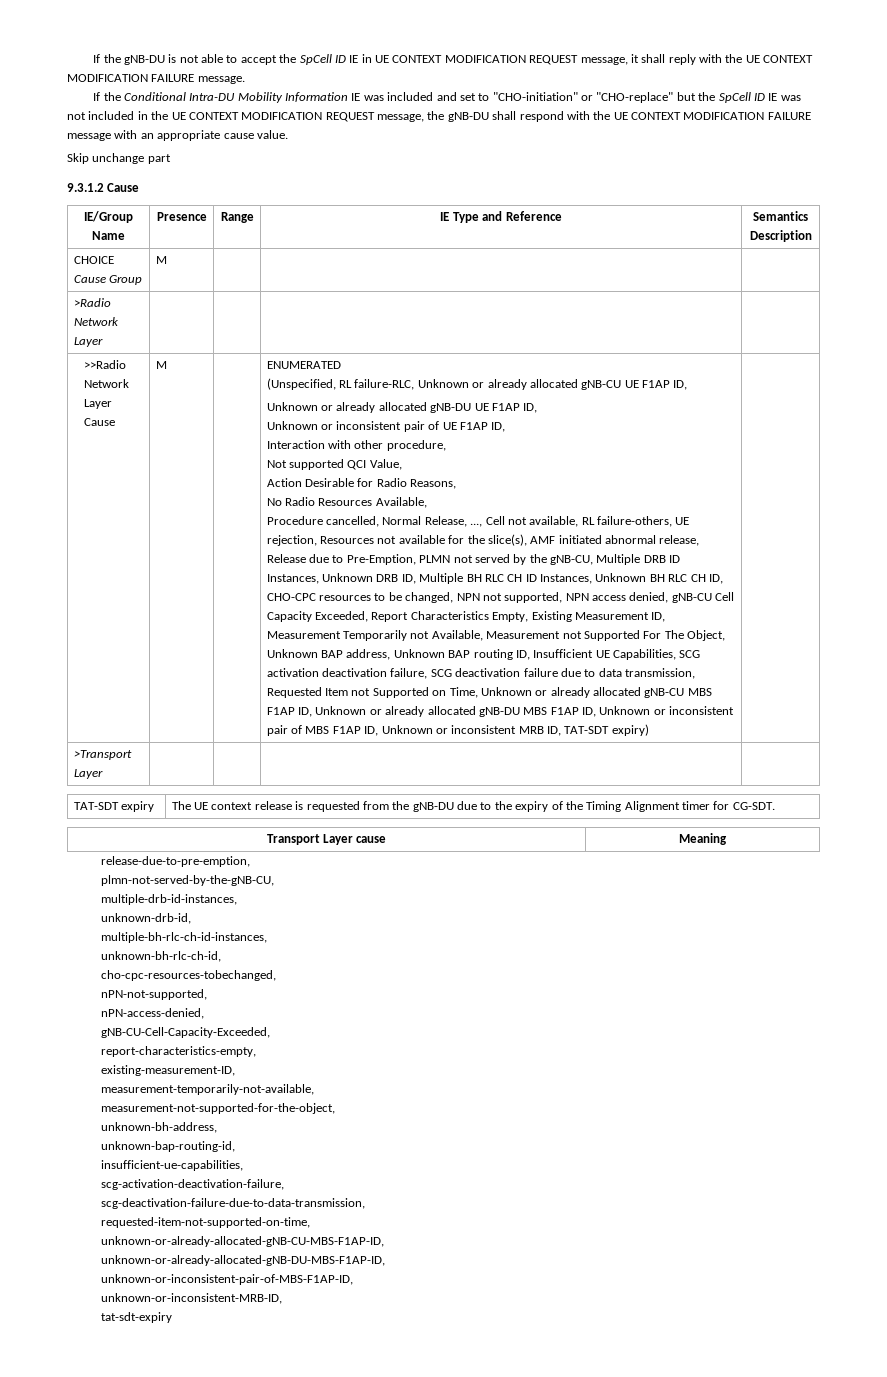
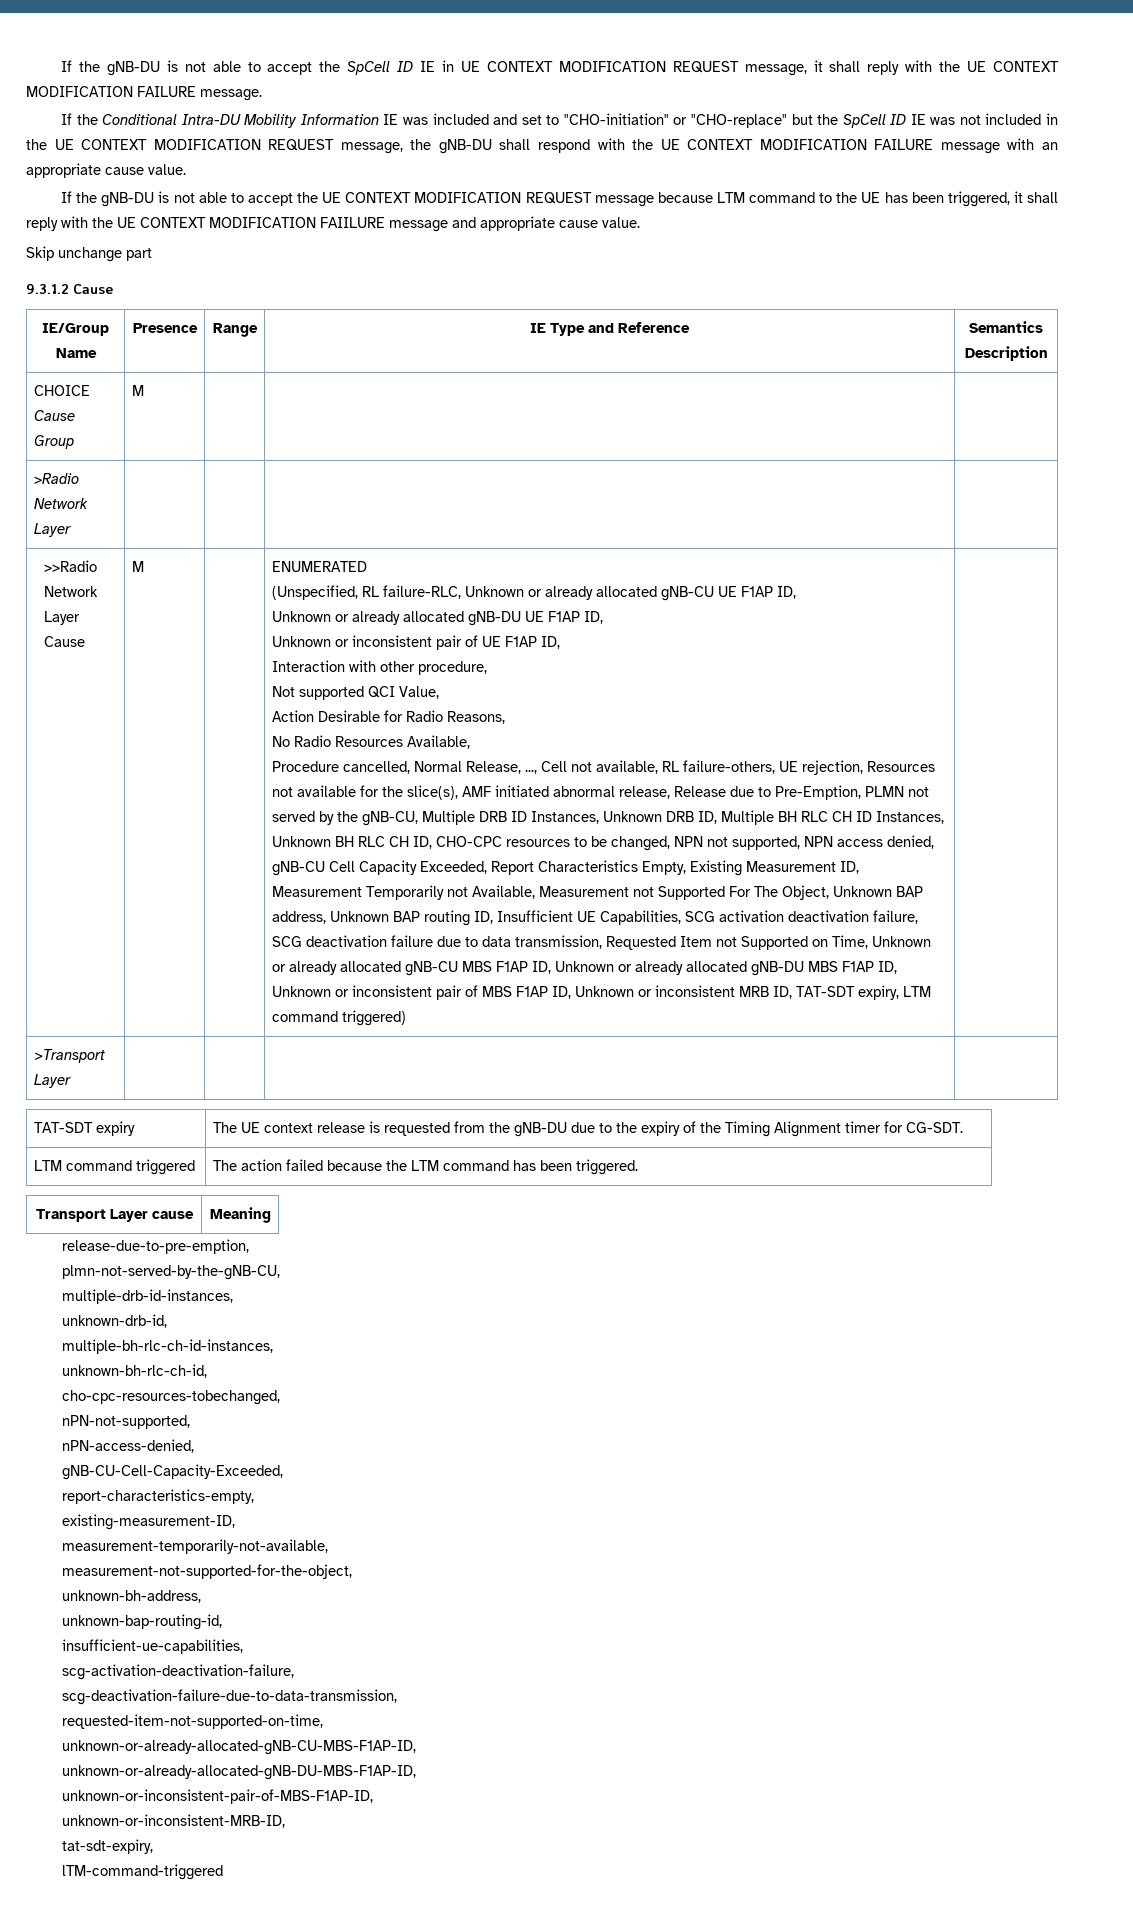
(288, 134) none -> [61,191,1059,207] [26,216,640,232] // If the gNB-DU is not able to accept the UE CONTEXT MODIFICATION REQUEST message because LTM command to the UE has been triggered, it shall reply with the UE CONTEXT MODIFICATION FAIILURE message and appropriate cause value.
[611,724,649,736] expiry) -> [857,985,931,1000] [271,1010,406,1026] expiry, LTM command triggered)
(775, 806) none -> [33,1159,195,1175] [212,1159,638,1175] // LTM command triggered | The action failed because the LTM command has been triggered.
[101,1312,173,1323] tat-sdt-expiry -> [61,1839,153,1854] [61,1864,223,1880] tat-sdt-expiry, // lTM-command-triggered

